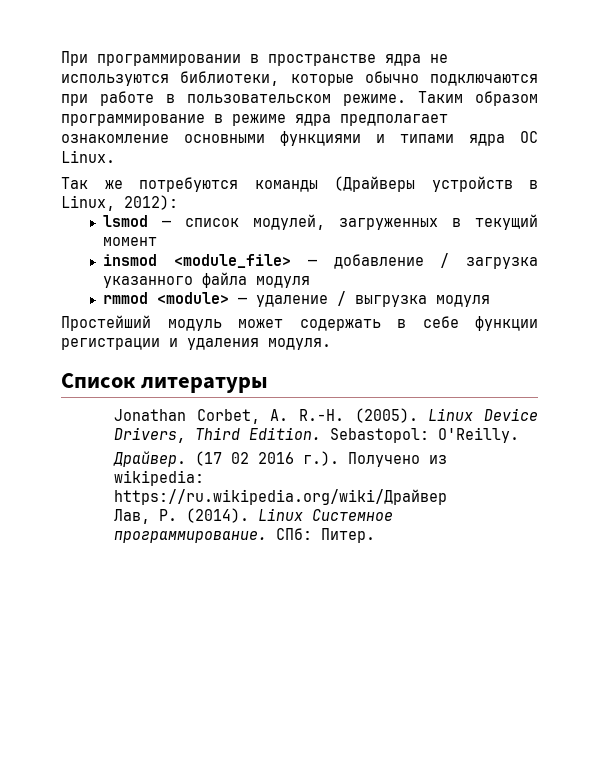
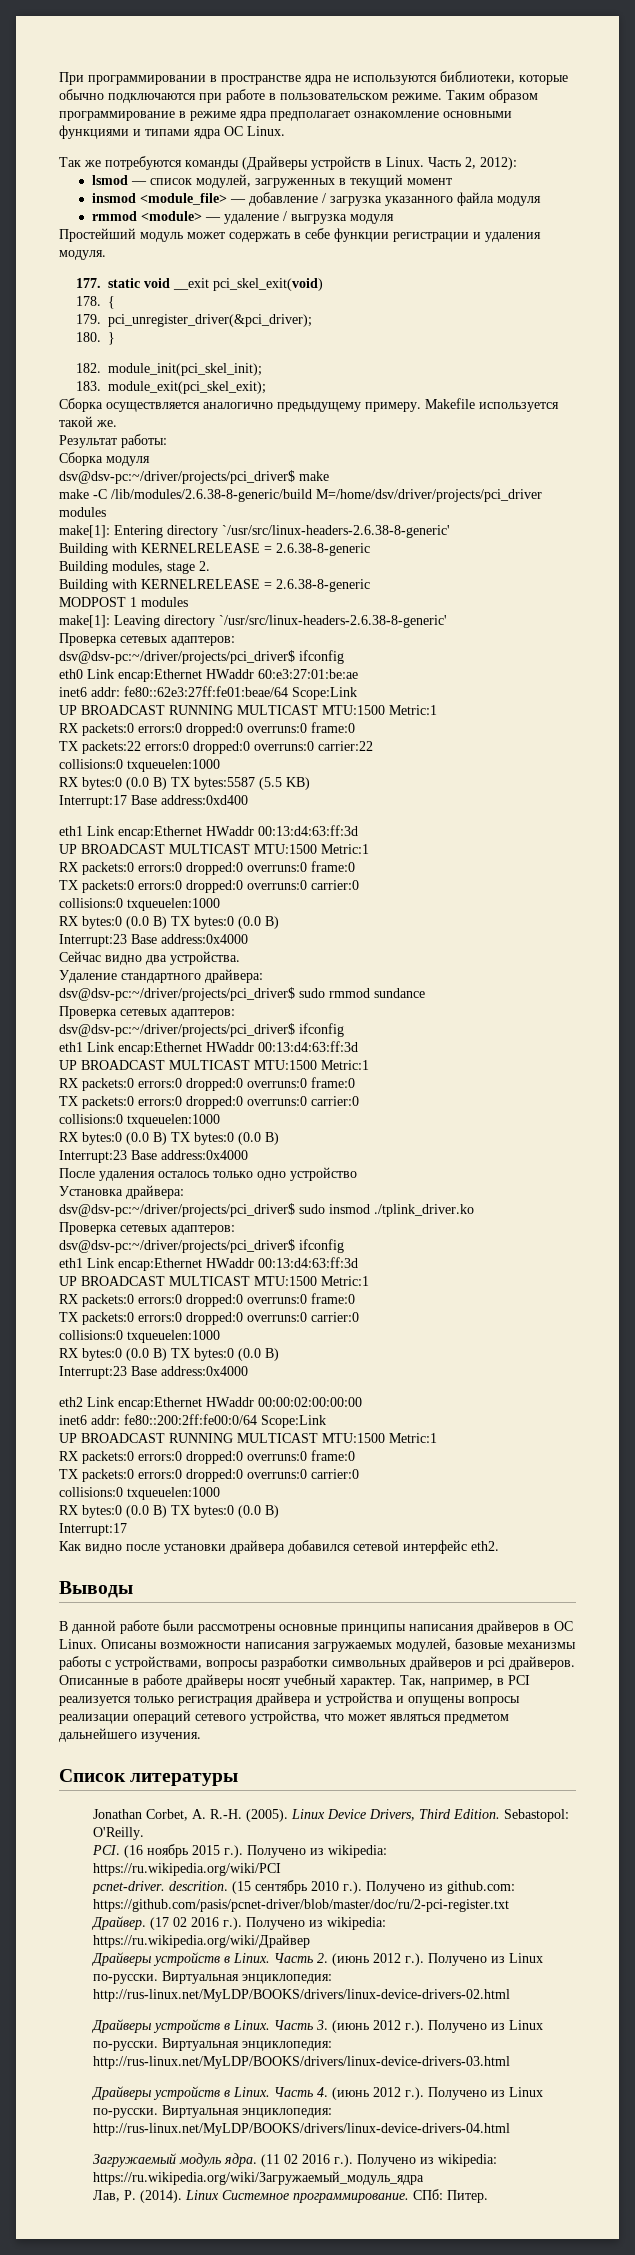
[61,195,115,211] Linux, -> [386,157,476,169] Linux. Часть 2,
(331, 344) none -> [76,278,324,291] [76,296,116,309] [76,314,313,327] [76,332,116,345] [76,363,263,376] [76,381,267,394] [59,398,559,412] [59,416,117,427] [59,434,167,448] [59,452,150,466] [59,470,329,484] [59,489,542,502] [59,507,106,517] [59,525,450,538] [59,543,370,556] [59,561,210,574] [59,579,370,592] [59,597,188,607] [59,615,447,628] [59,633,235,646] [59,650,344,664] [59,669,358,682] [59,686,357,700] [59,705,437,715] [59,722,355,736] [59,741,373,754] [59,759,220,772] [59,777,310,790] [59,795,248,808] [59,825,358,839] [59,844,369,854] [59,861,355,875] [59,880,359,893] [59,898,220,911] [59,916,279,929] [59,934,248,947] [59,951,240,965] [59,969,263,983] [59,987,425,1001] [59,1006,235,1019] [59,1023,344,1037] [59,1041,358,1055] [59,1060,369,1070] [59,1077,355,1091] [59,1096,359,1109] [59,1114,220,1127] [59,1132,279,1145] [59,1150,248,1163] [59,1167,357,1181] [59,1185,184,1199] [59,1203,474,1217] [59,1222,235,1235] [59,1239,344,1253] [59,1257,358,1271] [59,1276,369,1286] [59,1293,355,1307] [59,1312,359,1325] [59,1330,220,1343] [59,1348,279,1361] [59,1366,248,1379] [59,1397,362,1410] [59,1414,326,1428] [59,1433,437,1443] [59,1450,355,1464] [59,1469,359,1482] [59,1487,220,1500] [59,1505,279,1518] [59,1523,127,1536] [59,1540,499,1554] [59,1581,133,1598] [59,1620,573,1634] [59,1638,576,1652] [59,1656,575,1670] [59,1674,530,1688] [59,1692,520,1706] [59,1710,509,1724] [59,1728,201,1742] // 177. static void __exit pci_skel_exit(void) // 178. { // 179. pci_unregister_driver(&pci_driver); // 180. } // 182. module_init(pci_skel_init); // 183. module_exit(pci_skel_exit); // Сборка осуществляется аналогично предыдущему примеру. Makefile используется такой же. // Результат работы: // Сборка модуля // dsv@dsv-pc:~/driver/projects/pci_driver$ make // make -C /lib/modules/2.6.38-8-generic/build M=/home/dsv/driver/projects/pci_driver modules // make[1]: Entering directory `/usr/src/linux-headers-2.6.38-8-generic' // Building with KERNELRELEASE = 2.6.38-8-generic // Building modules, stage 2. // Building with KERNELRELEASE = 2.6.38-8-generic // MODPOST 1 modules // make[1]: Leaving directory `/usr/src/linux-headers-2.6.38-8-generic' // Проверка сетевых адаптеров: // dsv@dsv-pc:~/driver/projects/pci_driver$ ifconfig // eth0 Link encap:Ethernet HWaddr 60:e3:27:01:be:ae // inet6 addr: fe80::62e3:27ff:fe01:beae/64 Scope:Link // UP BROADCAST RUNNING MULTICAST MTU:1500 Metric:1 // RX packets:0 errors:0 dropped:0 overruns:0 frame:0 // TX packets:22 errors:0 dropped:0 overruns:0 carrier:22 // collisions:0 txqueuelen:1000 // RX bytes:0 (0.0 B) TX bytes:5587 (5.5 KB) // Interrupt:17 Base address:0xd400 // eth1 Link encap:Ethernet HWaddr 00:13:d4:63:ff:3d // UP BROADCAST MULTICAST MTU:1500 Metric:1 // RX packets:0 errors:0 dropped:0 overruns:0 frame:0 // TX packets:0 errors:0 dropped:0 overruns:0 carrier:0 // collisions:0 txqueuelen:1000 // RX bytes:0 (0.0 B) TX bytes:0 (0.0 B) // Interrupt:23 Base address:0x4000 // Сейчас видно два устройства. // Удаление стандартного драйвера: // dsv@dsv-pc:~/driver/projects/pci_driver$ sudo rmmod sundance // Проверка сетевых адаптеров: // dsv@dsv-pc:~/driver/projects/pci_driver$ ifconfig // eth1 Link encap:Ethernet HWaddr 00:13:d4:63:ff:3d // UP BROADCAST MULTICAST MTU:1500 Metric:1 // RX packets:0 errors:0 dropped:0 overruns:0 frame:0 // TX packets:0 errors:0 dropped:0 overruns:0 carrier:0 // collisions:0 txqueuelen:1000 // RX bytes:0 (0.0 B) TX bytes:0 (0.0 B) // Interrupt:23 Base address:0x4000 // После удаления осталось только одно устройство // Установка драйвера: // dsv@dsv-pc:~/driver/projects/pci_driver$ sudo insmod ./tplink_driver.ko // Проверка сетевых адаптеров: // dsv@dsv-pc:~/driver/projects/pci_driver$ ifconfig // eth1 Link encap:Ethernet HWaddr 00:13:d4:63:ff:3d // UP BROADCAST MULTICAST MTU:1500 Metric:1 // RX packets:0 errors:0 dropped:0 overruns:0 frame:0 // TX packets:0 errors:0 dropped:0 overruns:0 carrier:0 // collisions:0 txqueuelen:1000 // RX bytes:0 (0.0 B) TX bytes:0 (0.0 B) // Interrupt:23 Base address:0x4000 // eth2 Link encap:Ethernet HWaddr 00:00:02:00:00:00 // inet6 addr: fe80::200:2ff:fe00:0/64 Scope:Link // UP BROADCAST RUNNING MULTICAST MTU:1500 Metric:1 // RX packets:0 errors:0 dropped:0 overruns:0 frame:0 // TX packets:0 errors:0 dropped:0 overruns:0 carrier:0 // collisions:0 txqueuelen:1000 // RX bytes:0 (0.0 B) TX bytes:0 (0.0 B) // Interrupt:17 // Как видно после установки драйвера добавился сетевой интерфейс eth2. // Выводы // В данной работе были рассмотрены основные принципы написания драйверов в ОС Linux. Описаны возможности написания загружаемых модулей, базовые механизмы работы с устройствами, вопросы разработки символьных драйверов и pci драйверов. Описанные в работе драйверы носят учебный характер. Так, например, в PCI реализуется только регистрация драйвера и устройства и опущены вопросы реализации операций сетевого устройства, что может являться предметом дальнейшего изучения.
(519, 435) none -> [92,1844,388,1858] [93,1863,282,1876] [92,1880,516,1894] [93,1899,510,1912] // PCI. (16 ноябрь 2015 г.). Получено из wikipedia: https://ru.wikipedia.org/wiki/PCI // pcnet-driver. descrition. (15 сентябрь 2010 г.). Получено из github.com: https://github.com/pasis/pcnet-driver/blob/master/doc/ru/2-pci-register.txt
(447, 497) none -> [91,1952,544,1966] [93,1971,333,1984] [93,1989,511,2002] [91,2019,544,2033] [93,2038,333,2051] [93,2056,511,2069] [91,2086,544,2100] [93,2105,333,2118] [93,2123,511,2136] [93,2153,498,2167] [93,2171,425,2185] // Драйверы устройств в Linux. Часть 2. (июнь 2012 г.). Получено из Linux по-русски. Виртуальная энциклопедия: http://rus-linux.net/MyLDP/BOOKS/drivers/linux-device-drivers-02.html // Драйверы устройств в Linux. Часть 3. (июнь 2012 г.). Получено из Linux по-русски. Виртуальная энциклопедия: http://rus-linux.net/MyLDP/BOOKS/drivers/linux-device-drivers-03.html // Драйверы устройств в Linux. Часть 4. (июнь 2012 г.). Получено из Linux по-русски. Виртуальная энциклопедия: http://rus-linux.net/MyLDP/BOOKS/drivers/linux-device-drivers-04.html // Загружаемый модуль ядра. (11 02 2016 г.). Получено из wikipedia: https://ru.wikipedia.org/wiki/Загружаемый_модуль_ядра

